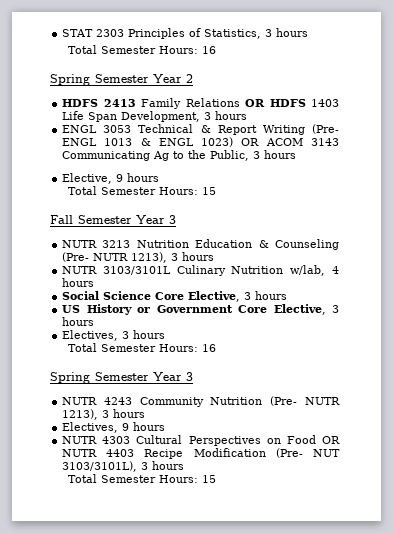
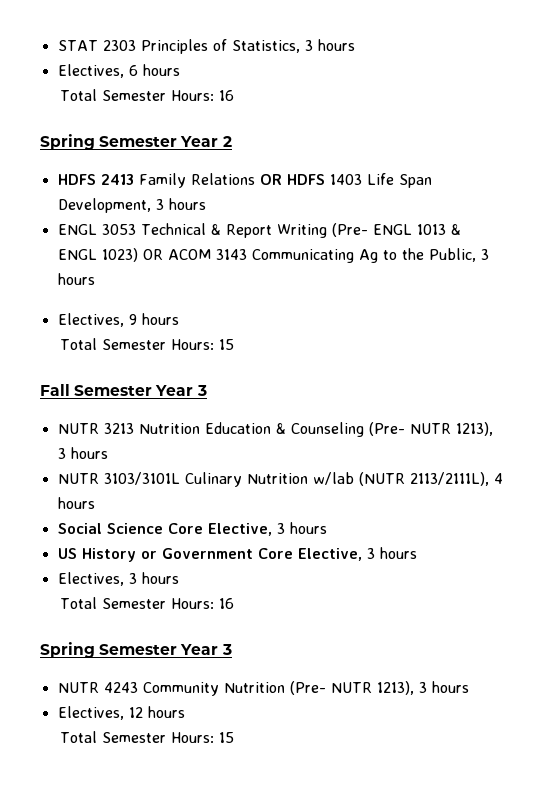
(309, 32) none -> [57,64,180,78] // Electives, 6 hours
[62,173,113,184] Elective, -> [57,313,124,327] Electives,
[290,265,326,276] w/lab, -> [312,472,489,486] w/lab (NUTR 2113/2111L),
[122,422,166,431] [62,435,340,446] [62,448,340,459] [62,461,149,472] 9 hours // NUTR 4303 Cultural Perspectives on Food OR NUTR 4403 Recipe Modification (Pre- NUT 3103/3101L), 3 -> [128,707,143,718] 12

